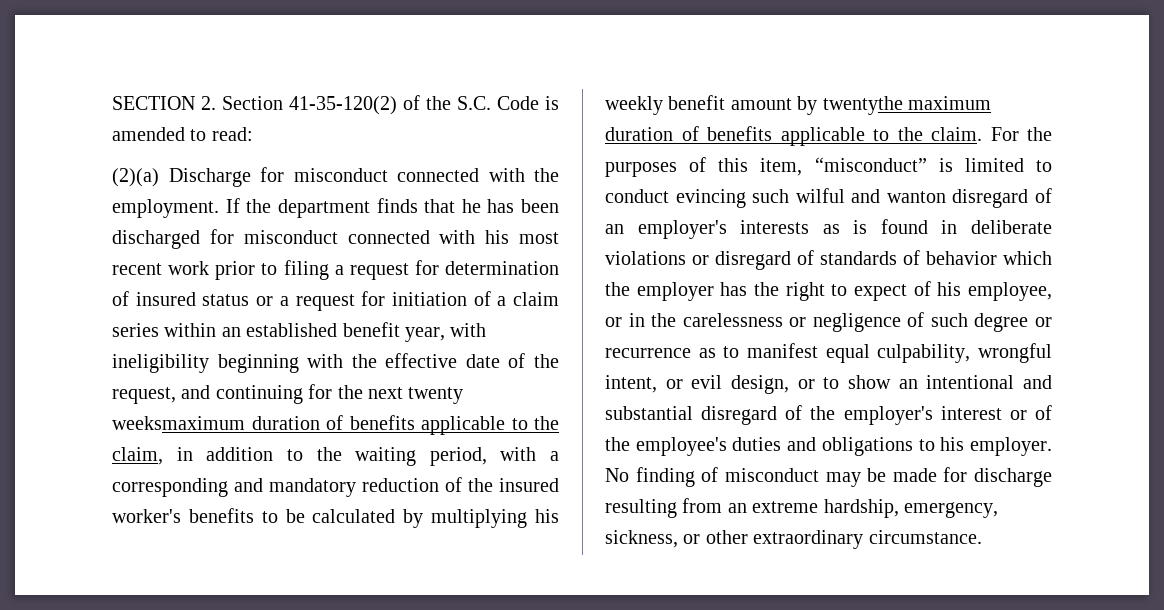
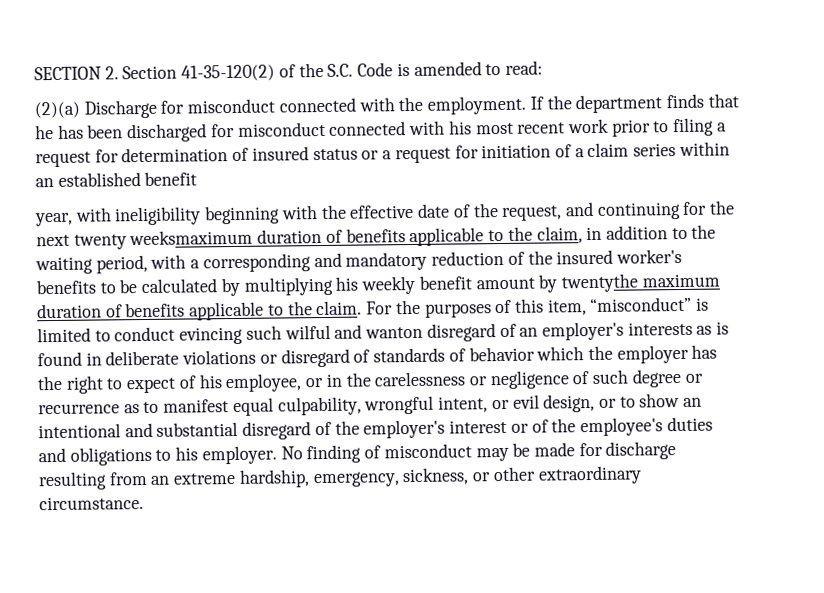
(400, 329) none -> (198, 178) //

